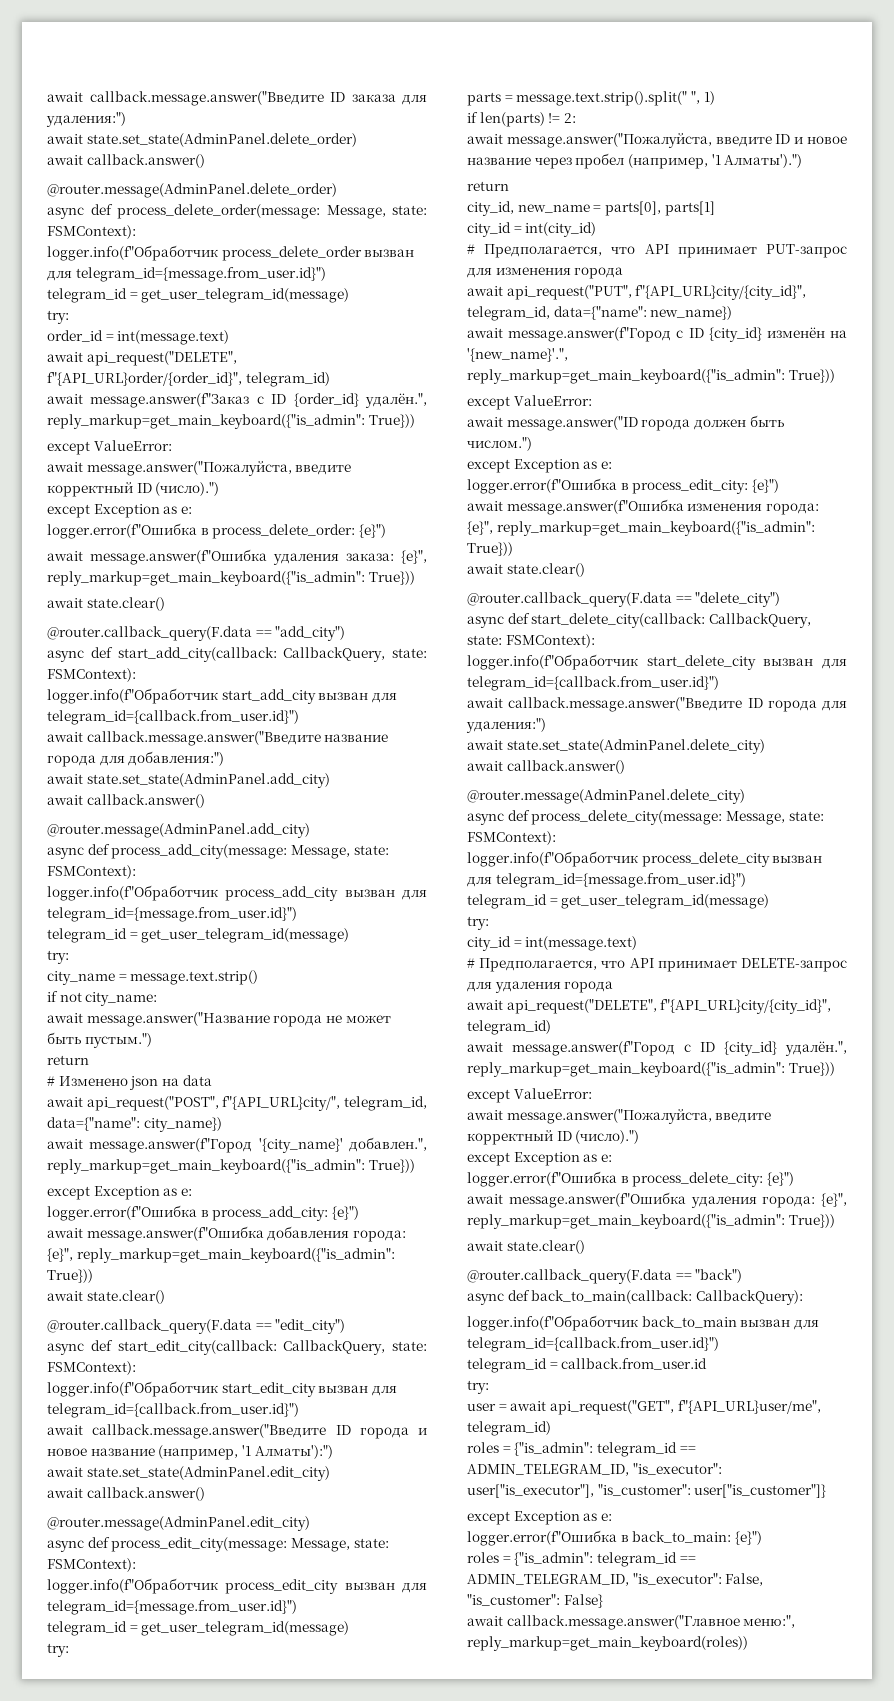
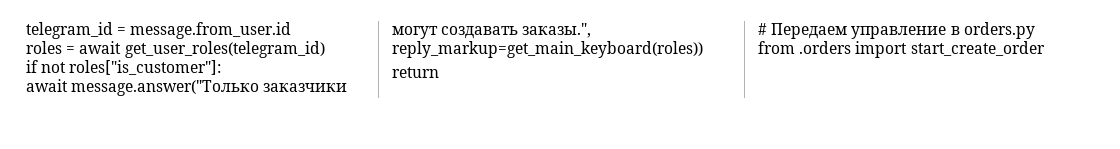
[47,91,427,106] [46,112,126,127] [47,133,357,147] [47,154,205,168] [47,183,337,198] [47,204,427,219] [47,225,136,239] [47,245,415,261] [47,267,326,282] [47,288,350,303] [47,310,69,324] [47,330,230,345] [47,351,237,366] [47,372,330,387] [47,393,427,408] [47,414,415,429] [47,440,172,455] [47,461,352,476] [47,482,220,497] [47,504,192,518] [47,523,386,539] [47,549,427,565] [47,571,415,586] [47,597,165,611] [47,626,346,641] [47,647,427,662] [47,668,136,682] [47,688,397,704] [47,710,299,725] [47,731,389,746] [47,751,225,767] [47,773,330,788] [47,794,205,808] [47,823,310,838] [47,844,389,859] [47,865,136,879] [47,885,427,901] [47,907,297,922] [47,928,350,943] [47,950,69,964] [47,970,259,985] await callback.message.answer("Введите ID заказа для удаления:") // await state.set_state(AdminPanel.delete_order) // await callback.answer() // @router.message(AdminPanel.delete_order) // async def process_delete_order(message: Message, state: FSMContext): // logger.info(f"Обработчик process_delete_order вызван для telegram_id={message.from_user.id}") // telegram_id = get_user_telegram_id(message) // try: // order_id = int(message.text) // await api_request("DELETE", f"{API_URL}order/{order_id}", telegram_id) // await message.answer(f"Заказ с ID {order_id} удалён.", reply_markup=get_main_keyboard({"is_admin": True})) // except ValueError: // await message.answer("Пожалуйста, введите корректный ID (число).") // except Exception as e: // logger.error(f"Ошибка в process_delete_order: {e}") // await message.answer(f"Ошибка удаления заказа: {e}", reply_markup=get_main_keyboard({"is_admin": True})) // await state.clear() // @router.callback_query(F.data == "add_city") // async def start_add_city(callback: CallbackQuery, state: FSMContext): // logger.info(f"Обработчик start_add_city вызван для telegram_id={callback.from_user.id}") // await callback.message.answer("Введите название города для добавления:") // await state.set_state(AdminPanel.add_city) // await callback.answer() // @router.message(AdminPanel.add_city) // async def process_add_city(message: Message, state: FSMContext): // logger.info(f"Обработчик process_add_city вызван для telegram_id={message.from_user.id}") // telegram_id = get_user_telegram_id(message) // try: // city_name = message.text.strip() -> [26,22,292,39] [26,41,325,58] telegram_id = message.from_user.id // roles = await get_user_roles(telegram_id)
[85,992,158,1006] [47,1012,391,1027] [47,1032,152,1048] [47,1055,89,1065] [47,1075,212,1090] [47,1096,427,1111] [47,1117,222,1132] [47,1137,427,1153] [47,1159,415,1174] [47,1186,192,1200] [47,1205,359,1221] [47,1226,406,1242] [47,1248,395,1263] [47,1269,93,1283] [47,1290,165,1304] [47,1319,346,1334] [47,1340,427,1355] [47,1361,136,1375] [47,1381,397,1397] [47,1403,299,1418] [47,1424,427,1439] [47,1445,333,1460] [47,1466,330,1481] [47,1487,205,1501] [47,1516,310,1531] [47,1537,389,1552] [47,1558,136,1572] [47,1578,427,1594] [47,1600,297,1615] [47,1621,350,1636] [47,1643,69,1657] [467,91,715,106] [467,112,576,127] [467,133,847,148] [467,153,803,169] [467,181,509,191] [467,201,715,216] [467,222,597,237] [467,244,847,258] [467,267,624,279] [467,285,807,300] [467,306,733,321] [467,327,847,342] [467,348,568,362] [467,369,835,384] [467,395,592,410] [467,415,784,431] [467,437,532,451] [467,459,612,473] [467,478,779,494] [467,499,819,515] [467,521,815,536] [467,542,513,556] [467,563,585,577] [467,592,781,607] [467,613,811,628] [467,634,595,648] [467,654,847,670] [467,676,719,691] [467,697,847,712] [466,718,546,733] [467,739,765,754] [467,760,625,774] [467,789,745,804] [467,810,824,825] [467,831,556,845] [467,851,823,867] [467,873,746,888] [467,894,770,909] [467,916,489,930] [467,936,638,951] [467,958,847,972] [467,981,614,993] [467,999,832,1014] [467,1020,551,1035] [467,1041,847,1056] [467,1062,835,1077] [467,1088,592,1103] [467,1109,772,1124] [467,1130,640,1145] [467,1152,612,1166] [467,1171,794,1187] [467,1192,847,1208] [467,1214,835,1229] [467,1240,585,1254] [467,1269,743,1284] [467,1290,803,1305] [467,1315,819,1331] [467,1337,719,1352] [467,1358,708,1373] [467,1380,489,1394] [467,1400,821,1415] [467,1421,551,1436] [467,1442,696,1457] [467,1463,722,1476] [467,1484,827,1498] [467,1511,612,1525] [467,1530,762,1546] [467,1552,696,1567] [467,1573,764,1586] [467,1594,603,1608] [467,1615,796,1630] [467,1636,748,1651] city_name: // await message.answer("Название города не может быть пустым.") // return // # Изменено json на data // await api_request("POST", f"{API_URL}city/", telegram_id, data={"name": city_name}) // await message.answer(f"Город '{city_name}' добавлен.", reply_markup=get_main_keyboard({"is_admin": True})) // except Exception as e: // logger.error(f"Ошибка в process_add_city: {e}") // await message.answer(f"Ошибка добавления города: {e}", reply_markup=get_main_keyboard({"is_admin": True})) // await state.clear() // @router.callback_query(F.data == "edit_city") // async def start_edit_city(callback: CallbackQuery, state: FSMContext): // logger.info(f"Обработчик start_edit_city вызван для telegram_id={callback.from_user.id}") // await callback.message.answer("Введите ID города и новое название (например, '1 Алматы'):") // await state.set_state(AdminPanel.edit_city) // await callback.answer() // @router.message(AdminPanel.edit_city) // async def process_edit_city(message: Message, state: FSMContext): // logger.info(f"Обработчик process_edit_city вызван для telegram_id={message.from_user.id}") // telegram_id = get_user_telegram_id(message) // try: // parts = message.text.strip().split(" ", 1) // if len(parts) != 2: // await message.answer("Пожалуйста, введите ID и новое название через пробел (например, '1 Алматы').") // return // city_id, new_name = parts[0], parts[1] // city_id = int(city_id) // # Предполагается, что API принимает PUT-запрос для изменения города // await api_request("PUT", f"{API_URL}city/{city_id}", telegram_id, data={"name": new_name}) // await message.answer(f"Город с ID {city_id} изменён на '{new_name}'.", reply_markup=get_main_keyboard({"is_admin": True})) // except ValueError: // await message.answer("ID города должен быть числом.") // except Exception as e: // logger.error(f"Ошибка в process_edit_city: {e}") // await message.answer(f"Ошибка изменения города: {e}", reply_markup=get_main_keyboard({"is_admin": True})) // await state.clear() // @router.callback_query(F.data == "delete_city") // async def start_delete_city(callback: CallbackQuery, state: FSMContext): // logger.info(f"Обработчик start_delete_city вызван для telegram_id={callback.from_user.id}") // await callback.message.answer("Введите ID города для удаления:") // await state.set_state(AdminPanel.delete_city) // await callback.answer() // @router.message(AdminPanel.delete_city) // async def process_delete_city(message: Message, state: FSMContext): // logger.info(f"Обработчик process_delete_city вызван для telegram_id={message.from_user.id}") // telegram_id = get_user_telegram_id(message) // try: // city_id = int(message.text) // # Предполагается, что API принимает DELETE-запрос для удаления города // await api_request("DELETE", f"{API_URL}city/{city_id}", telegram_id) // await message.answer(f"Город с ID {city_id} удалён.", reply_markup=get_main_keyboard({"is_admin": True})) // except ValueError: // await message.answer("Пожалуйста, введите корректный ID (число).") // except Exception as e: // logger.error(f"Ошибка в process_delete_city: {e}") // await message.answer(f"Ошибка удаления города: {e}", reply_markup=get_main_keyboard({"is_admin": True})) // await state.clear() // @router.callback_query(F.data == "back") // async def back_to_main(callback: CallbackQuery): // logger.info(f"Обработчик back_to_main вызван для telegram_id={callback.from_user.id}") // telegram_id = callback.from_user.id // try: // user = await api_request("GET", f"{API_URL}user/me", telegram_id) // roles = {"is_admin": telegram_id == ADMIN_TELEGRAM_ID, "is_executor": user["is_executor"], "is_customer": user["is_customer"]} // except Exception as e: // logger.error(f"Ошибка в back_to_main: {e}") // roles = {"is_admin": telegram_id == ADMIN_TELEGRAM_ID, "is_executor": False, "is_customer": False} // await callback.message.answer("Главное меню:", reply_markup=get_main_keyboard(roles)) -> [69,60,222,75] [26,79,348,96] [392,23,592,39] [392,41,703,58] [392,67,439,78] [758,22,1035,39] [758,41,1045,58] roles["is_customer"]: // await message.answer("Только заказчики могут создавать заказы.", reply_markup=get_main_keyboard(roles)) // return // # Передаем управление в orders.py // from .orders import start_create_order

